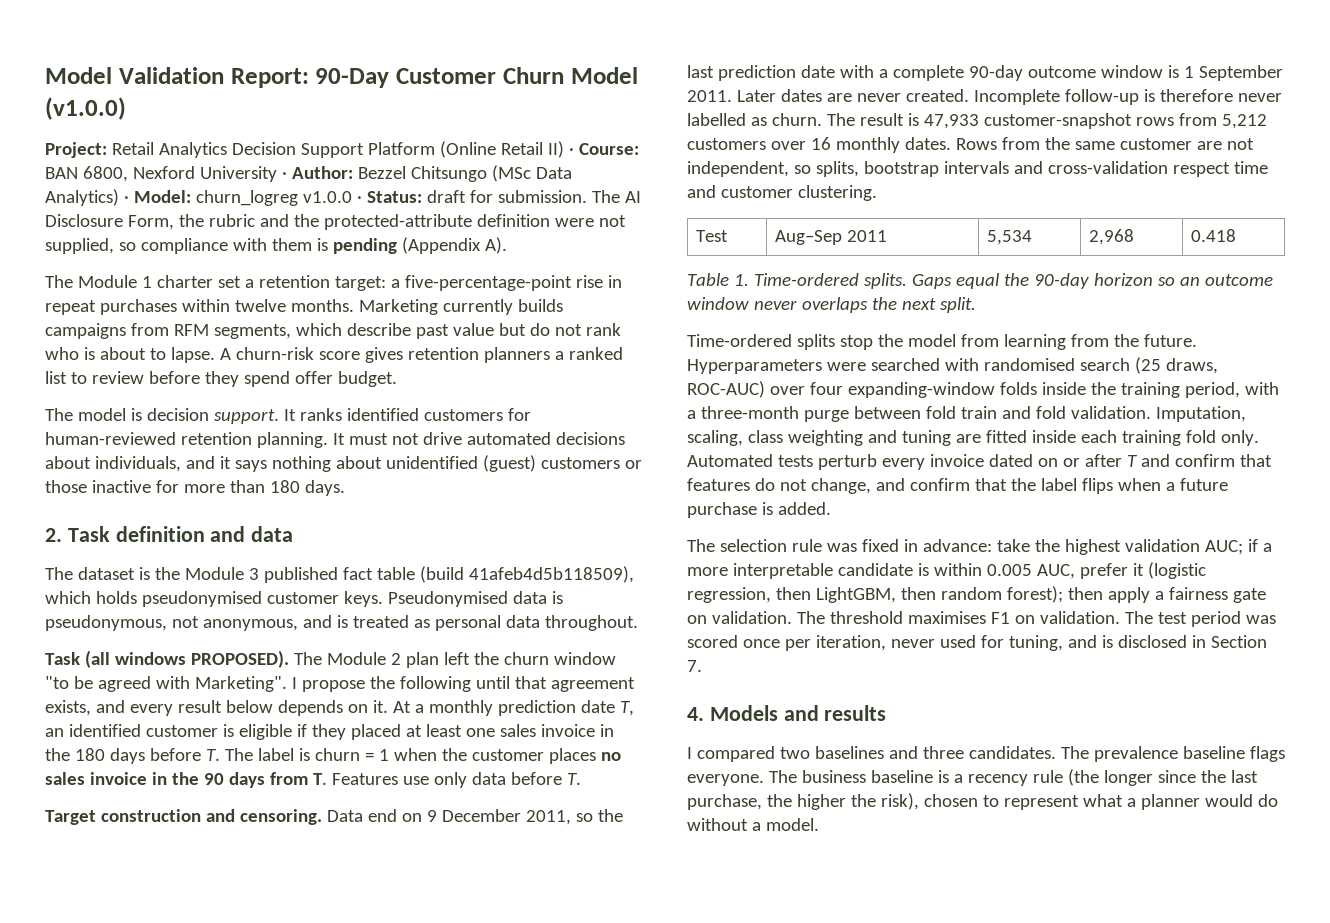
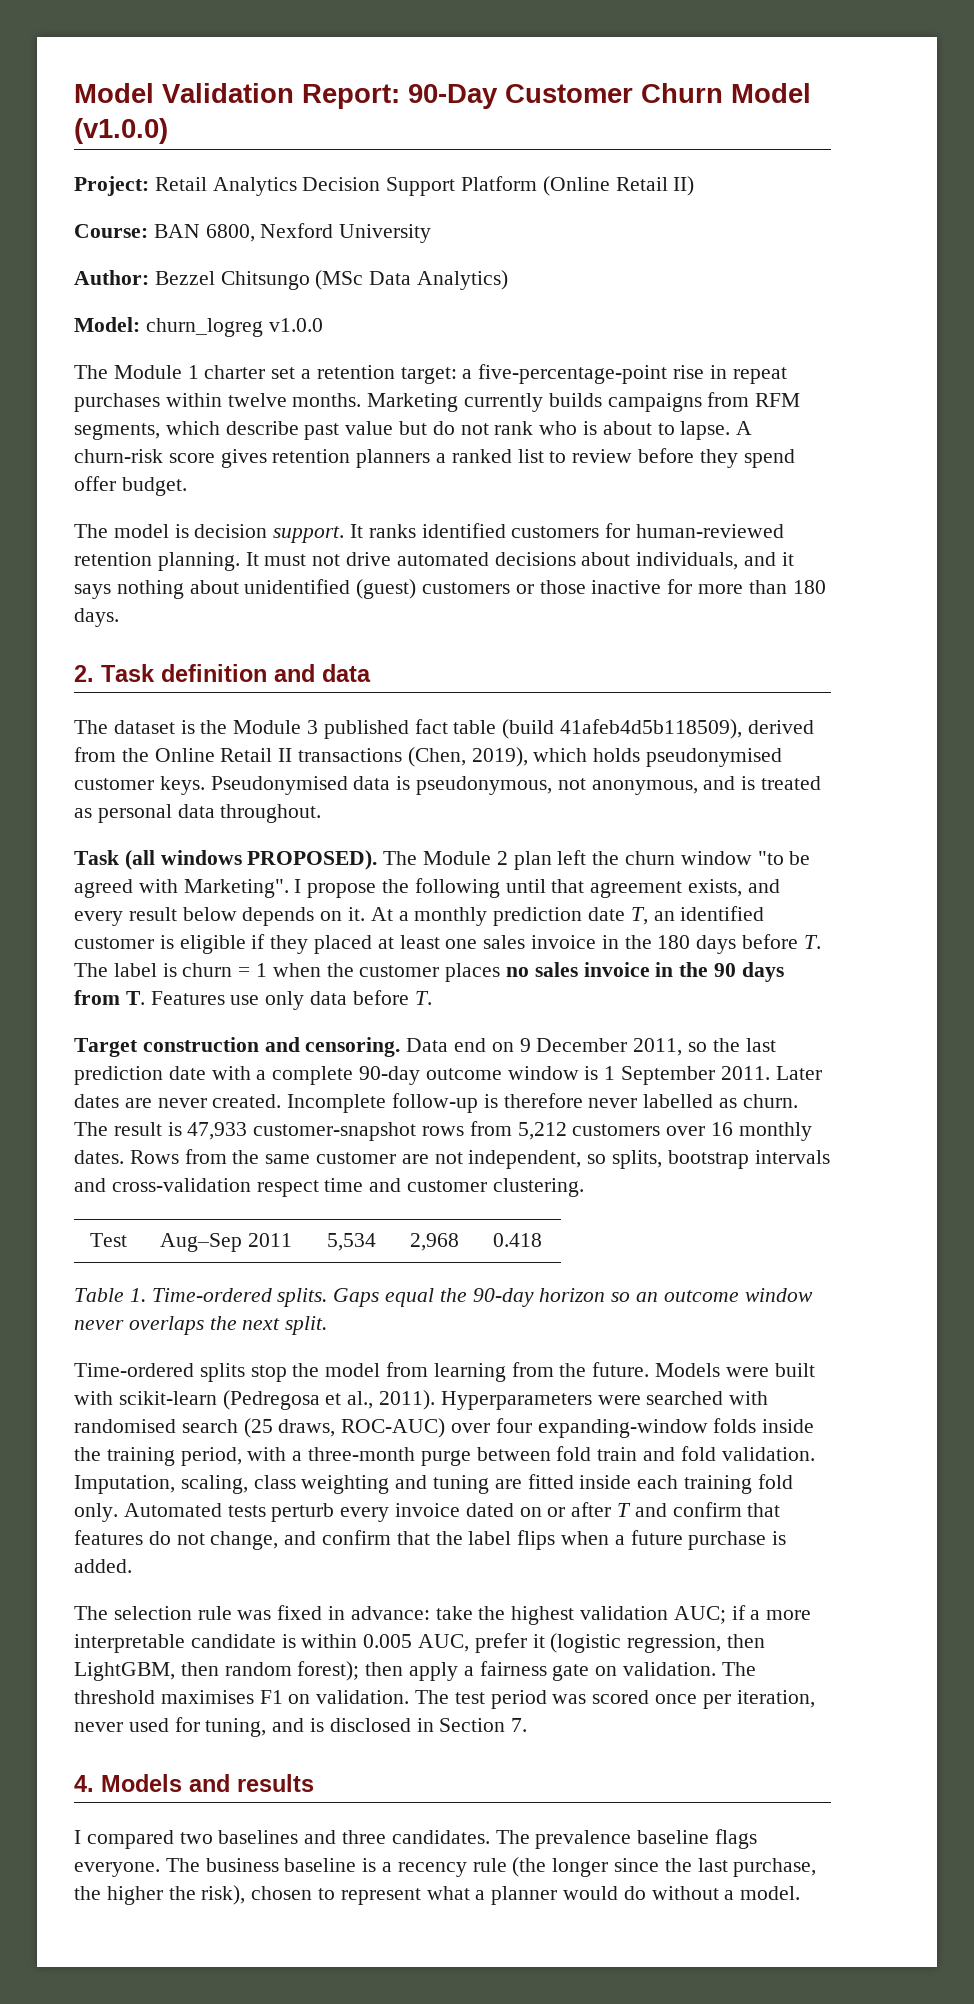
[568,148,574,155] · -> (695, 186) //
[281,172,287,179] · -> (432, 233) //
[123,196,129,203] · -> (509, 280) //
[356,190,641,203] [45,214,626,230] [45,237,507,254] · Status: draft for submission. The AI Disclosure Form, the rubric and the protected-attribute definition were not supplied, so compliance with them is pending (Appendix A). -> (323, 325) none
(634, 574) none -> [747,720,814,734] [74,747,528,767] derived from the Online Retail II transactions (Chen, 2019),
(1197, 340) none -> [655,1363,815,1377] [74,1390,436,1410] Models were built with scikit-learn (Pedregosa et al., 2011).

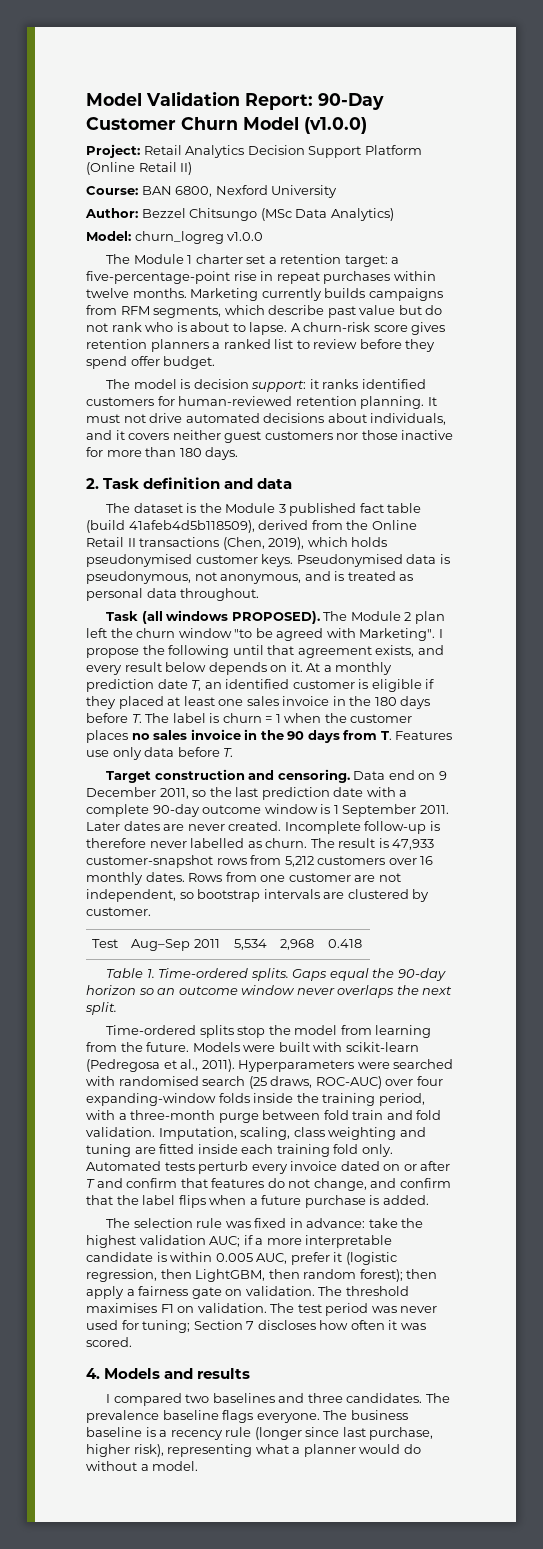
[273,524,364,543] support. It -> [251,379,319,392] support: it
[74,579,534,599] says nothing about unidentified (guest) customers or -> [128,430,359,443] covers neither guest customers nor
[232,1150,311,1164] the same -> [260,875,286,882] one
[612,1150,663,1169] splits, -> (194, 895) none
[74,1178,584,1197] and cross-validation respect time and customer clustering. -> [323,889,430,902] [86,907,151,916] are clustered by customer.
[592,1690,815,1709] [74,1717,528,1737] scored once per iteration, never used for tuning, and is disclosed in Section 7. -> [400,1306,438,1313] [86,1320,426,1333] [86,1337,132,1347] never used for tuning; Section 7 discloses how often it was scored.
[512,1857,817,1877] [74,1885,421,1905] (the longer since the last purchase, the higher the risk), chosen to represent -> [254,1427,434,1440] [86,1444,253,1457] (longer since last purchase, higher risk), representing

